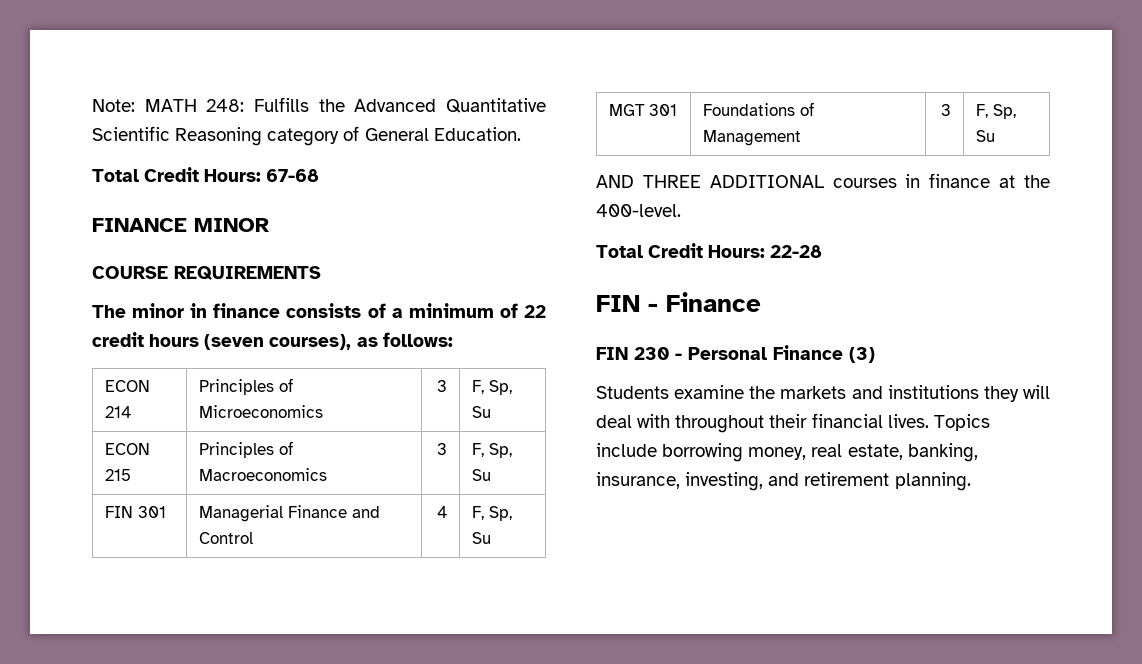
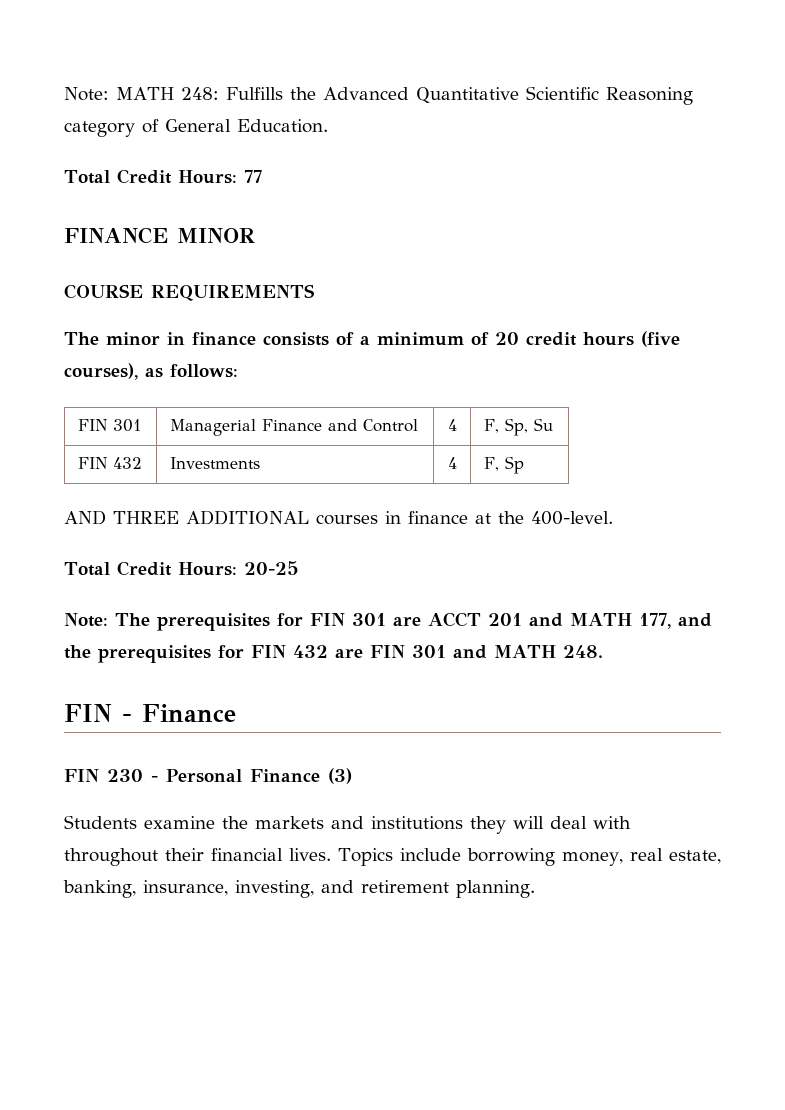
[266,169,320,182] 67-68 -> [243,170,262,183] 77
[523,305,546,318] 22 -> [495,332,519,345] 20
[204,334,265,350] (seven -> [641,331,680,347] (five
[105,380,151,392] [105,406,132,418] [199,378,294,395] [199,405,324,418] [436,380,447,392] [472,380,513,395] [472,406,492,418] [105,443,151,455] [105,469,132,481] [199,441,294,458] [199,468,328,481] [436,443,447,455] [472,443,513,458] [472,469,492,481] // ECON 214 | Principles of Microeconomics | 3 | F, Sp, Su // ECON 215 | Principles of Macroeconomics | 3 | F, Sp, Su -> (238, 371) none
[609,104,678,116] [703,102,815,116] [703,130,802,146] [940,104,951,116] [976,104,1017,119] [976,130,996,142] MGT 301 | Foundations of Management | 3 | F, Sp, Su -> [77,457,142,469] [169,457,260,469] [448,457,458,469] [483,456,524,474] FIN 432 | Investments | 4 | F, Sp
[770,245,823,258] 22-28 -> [243,561,299,575] [64,612,712,631] [64,645,603,663] 20-25 // Note: The prerequisites for FIN 301 are ACCT 201 and MATH 177, and the prerequisites for FIN 432 are FIN 301 and MATH 248.

